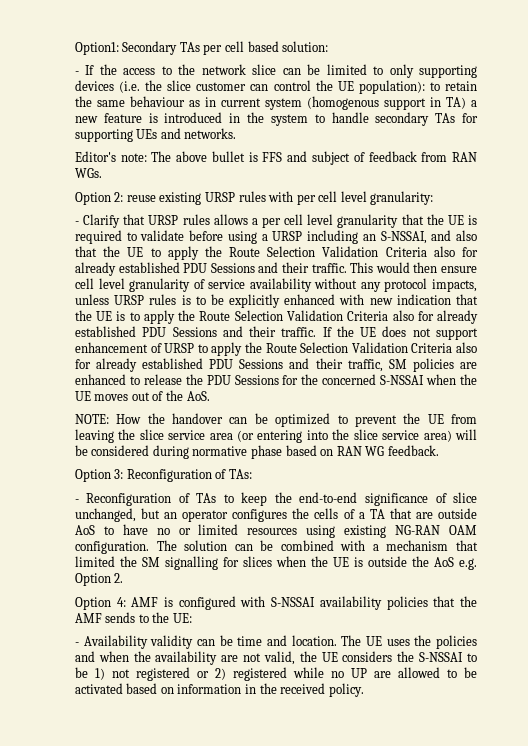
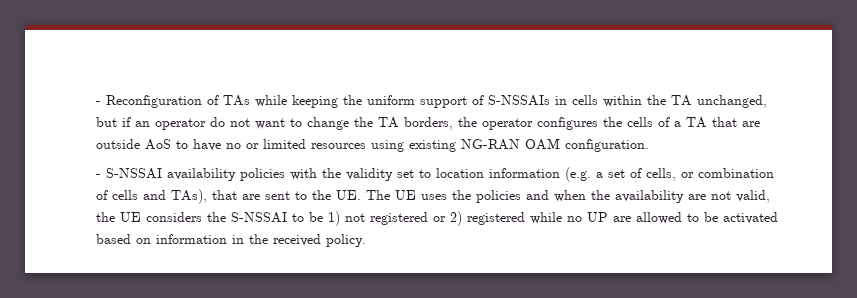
[74,41,329,55] [74,64,477,78] [74,80,477,94] [74,96,477,110] [74,112,478,126] [74,128,237,142] [74,151,477,165] [74,168,102,178] [74,191,434,205] [74,214,477,228] [74,230,478,244] [74,246,478,260] [74,262,477,276] [74,278,478,292] [74,294,478,308] [74,310,478,324] [74,326,479,340] [74,342,477,356] [74,358,477,372] [74,374,477,385] [74,390,210,401] [74,413,477,427] [74,429,478,443] [74,445,439,459] [74,469,252,482] [74,492,478,506] Option1: Secondary TAs per cell based solution: // - If the access to the network slice can be limited to only supporting devices (i.e. the slice customer can control the UE population): to retain the same behaviour as in current system (homogenous support in TA) a new feature is introduced in the system to handle secondary TAs for supporting UEs and networks. // Editor's note: The above bullet is FFS and subject of feedback from RAN WGs. // Option 2: reuse existing URSP rules with per cell level granularity: // - Clarify that URSP rules allows a per cell level granularity that the UE is required to validate before using a URSP including an S-NSSAI, and also that the UE to apply the Route Selection Validation Criteria also for already established PDU Sessions and their traffic. This would then ensure cell level granularity of service availability without any protocol impacts, unless URSP rules is to be explicitly enhanced with new indication that the UE is to apply the Route Selection Validation Criteria also for already established PDU Sessions and their traffic. If the UE does not support enhancement of URSP to apply the Route Selection Validation Criteria also for already established PDU Sessions and their traffic, SM policies are enhanced to release the PDU Sessions for the concerned S-NSSAI when the UE moves out of the AoS. // NOTE: How the handover can be optimized to prevent the UE from leaving the slice service area (or entering into the slice service area) will be considered during normative phase based on RAN WG feedback. // Option 3: Reconfiguration of TAs: // - Reconfiguration of TAs to keep the end-to-end significance of slice -> [95,95,692,108] - Reconfiguration of TAs while keeping the uniform support of S-NSSAIs in cells within the TA
(161, 513) none -> [121,117,131,127] if
(229, 516) none -> [209,117,533,130] do not want to change the TA borders, the operator
[156,540,478,551] [74,556,477,570] [74,573,124,586] [74,596,477,610] [74,612,192,623] [74,635,337,649] The solution can be combined with a mechanism that limited the SM signalling for slices when the UE is outside the AoS e.g. Option 2. // Option 4: AMF is configured with S-NSSAI availability policies that the AMF sends to the UE: // - Availability validity can be time and location. -> [95,167,774,182] [95,189,361,204] // - S-NSSAI availability policies with the validity set to location information (e.g. a set of cells, or combination of cells and TAs), that are sent to the UE.

